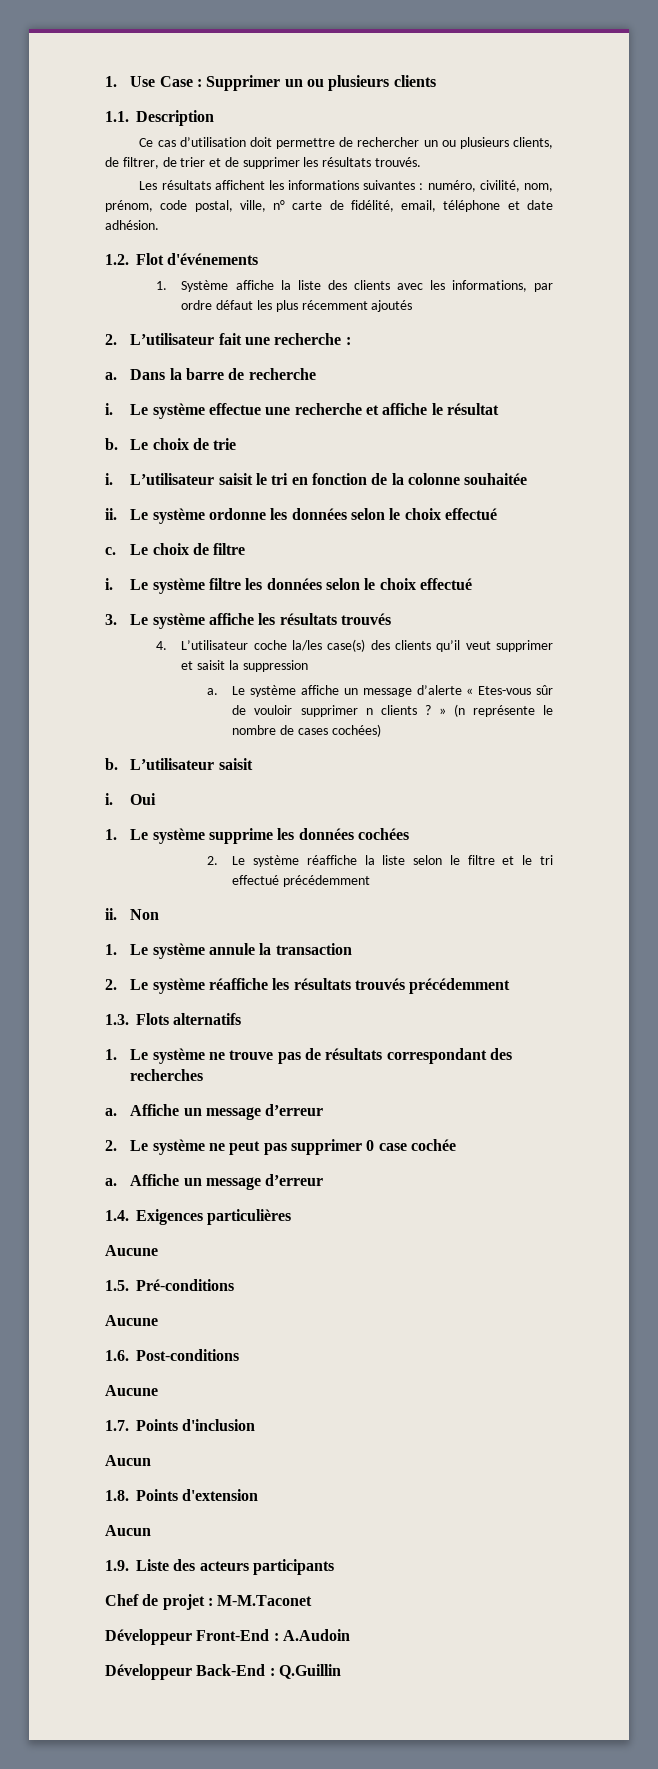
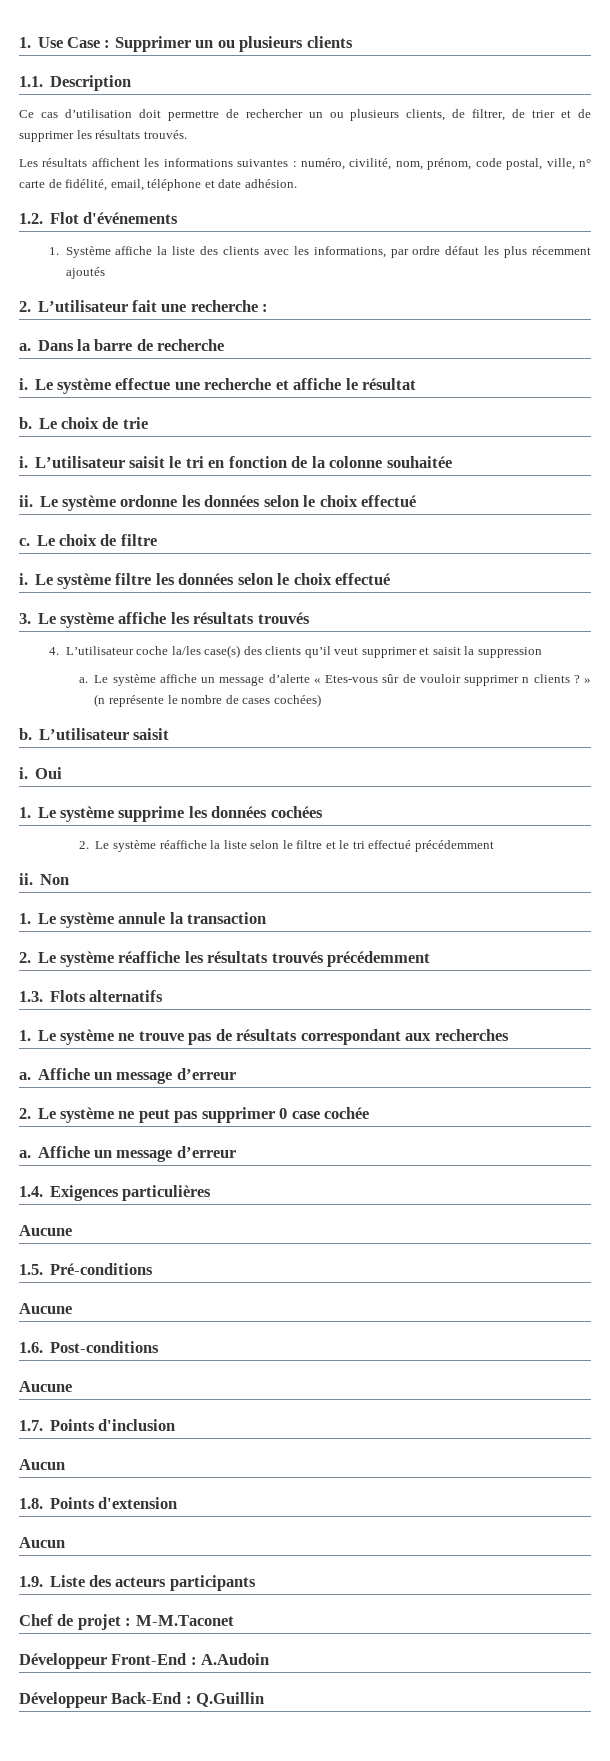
[490,1048,513,1060] des -> [405,1033,432,1041] aux

